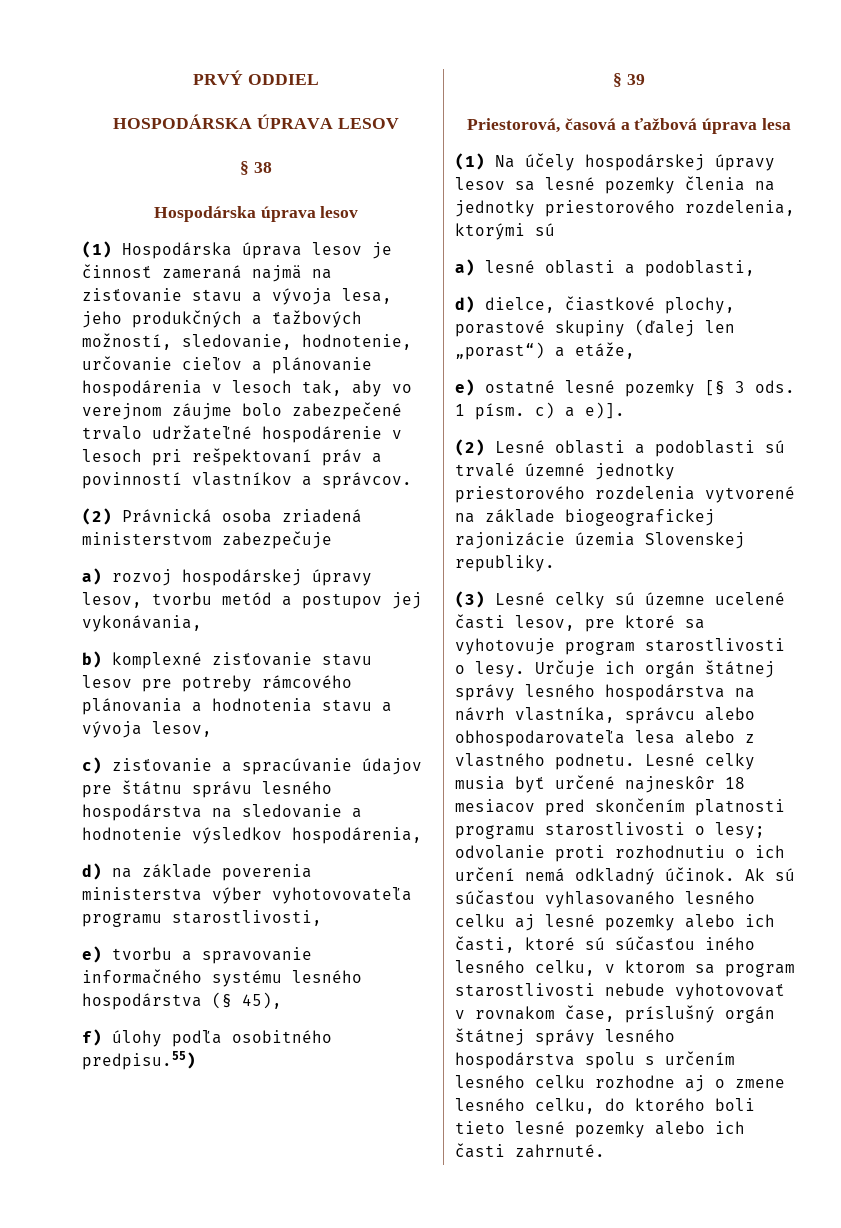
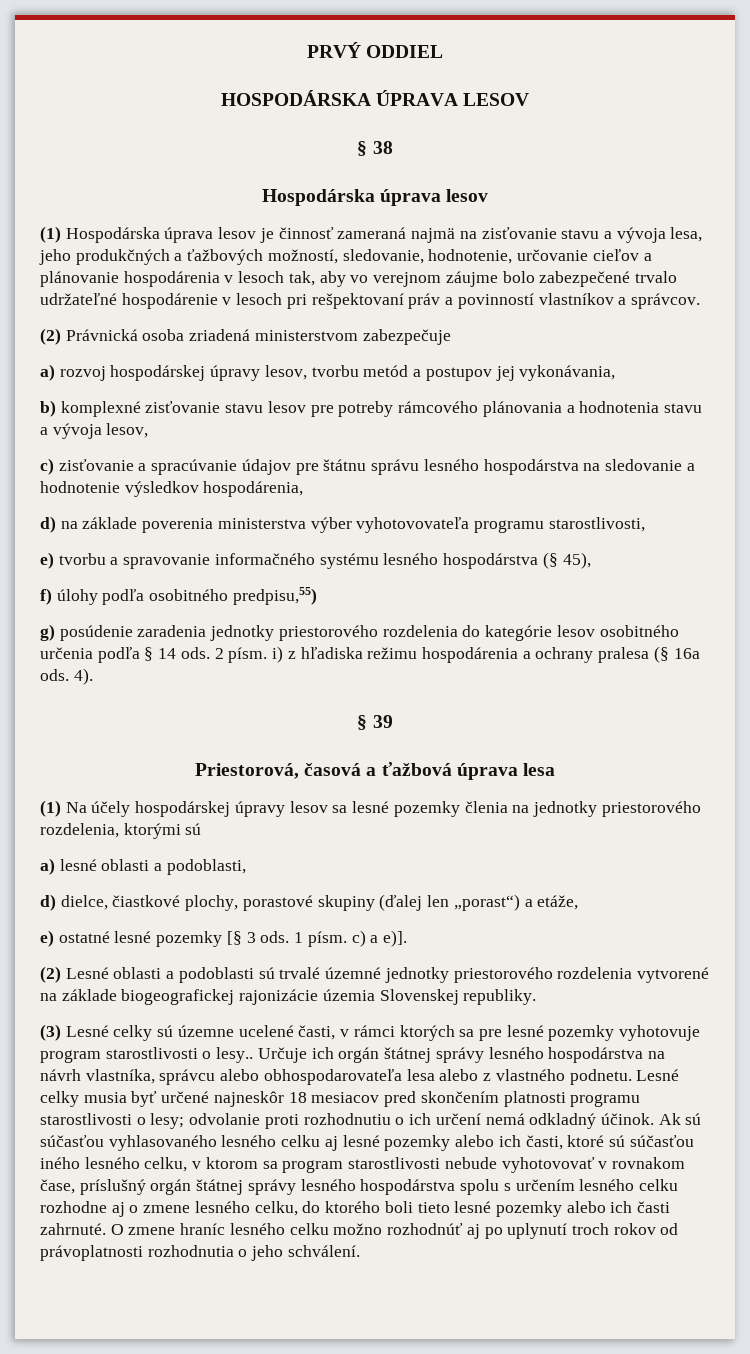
[82,1051,196,1070] predpisu.55) -> [232,587,317,605] [40,624,679,641] [40,646,700,663] [40,668,93,685] predpisu,55) // g) posúdenie zaradenia jednotky priestorového rozdelenia do kategórie lesov osobitného určenia podľa § 14 ods. 2 písm. i) z hľadiska režimu hospodárenia a ochrany pralesa (§ 16a ods. 4).
[455,614,705,632] časti lesov, pre ktoré sa -> [298,1025,615,1041] časti, v rámci ktorých sa pre lesné pozemky
[475,661,525,678] lesy. -> [216,1047,254,1063] lesy..
(605, 1151) none -> [110,1223,679,1239] [40,1245,360,1261] O zmene hraníc lesného celku možno rozhodnúť aj po uplynutí troch rokov od právoplatnosti rozhodnutia o jeho schválení.

